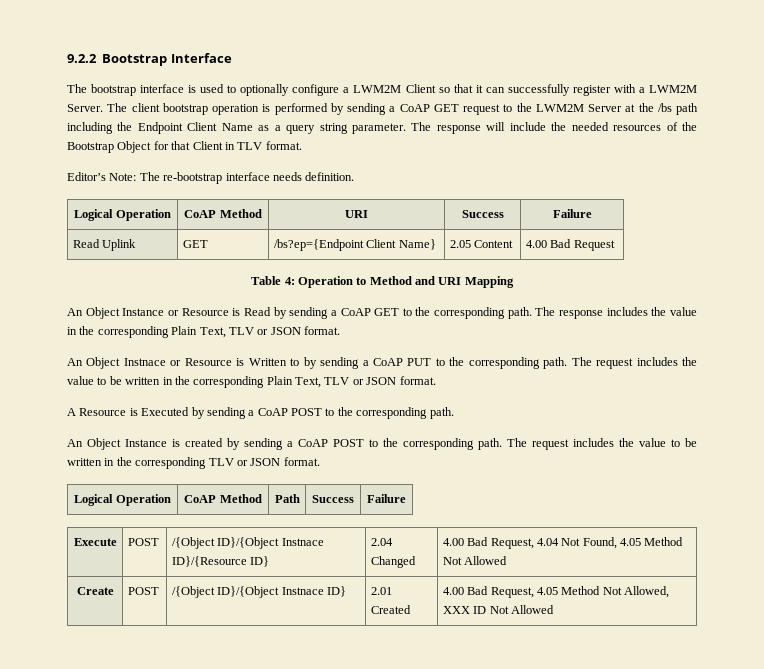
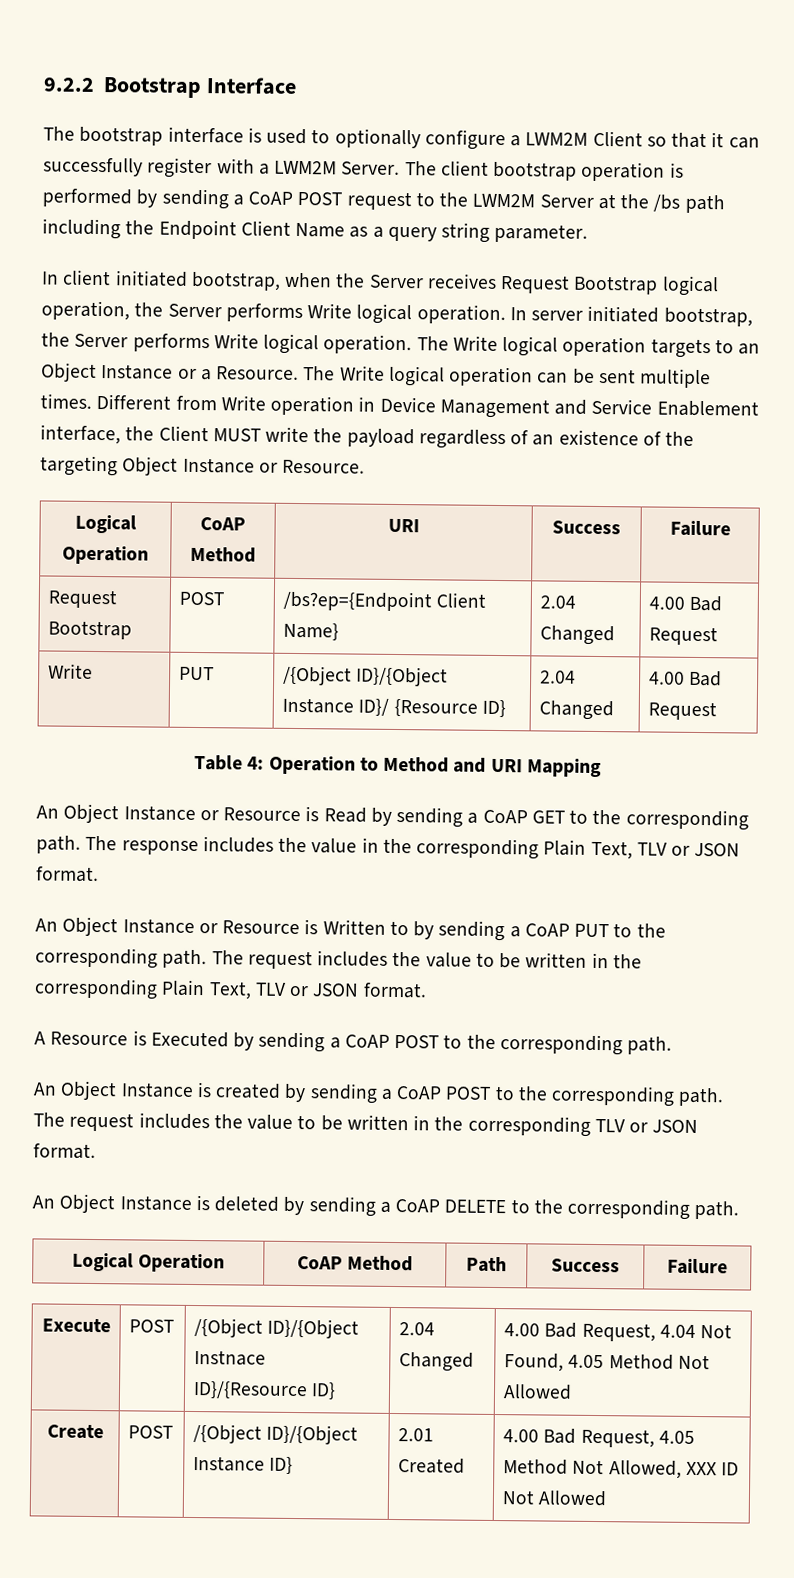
[433,104,459,112] GET -> [297,191,343,206] POST
[411,122,698,134] [67,141,302,153] [67,172,355,184] The response will include the needed resources of the Bootstrap Object for that Client in TLV format. // Editor’s Note: The re-bootstrap interface needs definition. -> [42,269,719,297] [41,300,753,327] [41,332,761,359] [41,362,712,389] [40,393,759,419] [40,424,695,450] [40,455,366,477] // In client initiated bootstrap, when the Server receives Request Bootstrap logical operation, the Server performs Write logical operation. In server initiated bootstrap, the Server performs Write logical operation. The Write logical operation targets to an Object Instance or a Resource. The Write logical operation can be sent multiple times. Different from Write operation in Device Management and Service Enablement interface, the Client MUST write the payload regardless of an existence of the targeting Object Instance or Resource.
[72,239,137,251] [182,240,208,248] Read Uplink | GET -> [47,589,117,609] [47,620,132,640] [178,591,224,606] Request Bootstrap | POST
[449,240,514,248] 2.05 Content -> [539,595,576,609] [539,625,615,646] [648,595,723,612] [648,626,718,646] [47,663,93,679] [178,666,214,681] [282,665,449,687] [281,697,506,718] [539,670,576,684] [538,700,614,721] 2.04 Changed | 4.00 Bad Request // Write | PUT | /{Object ID}/{Object Instance ID}/ {Resource ID} | 2.04 Changed
[123,358,166,366] Instnace -> [122,918,195,934] Instance
(320, 461) none -> [32,1193,740,1220] // An Object Instance is deleted by sending a CoAP DELETE to the corresponding path.
[281,587,324,595] Instnace -> [192,1455,265,1472] Instance

